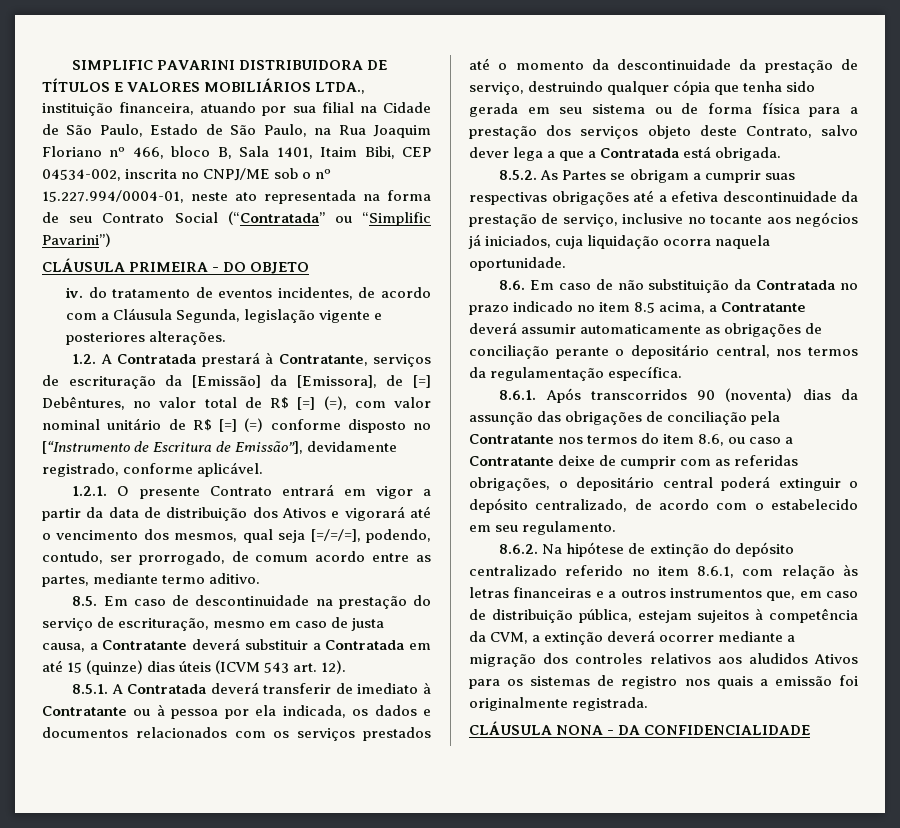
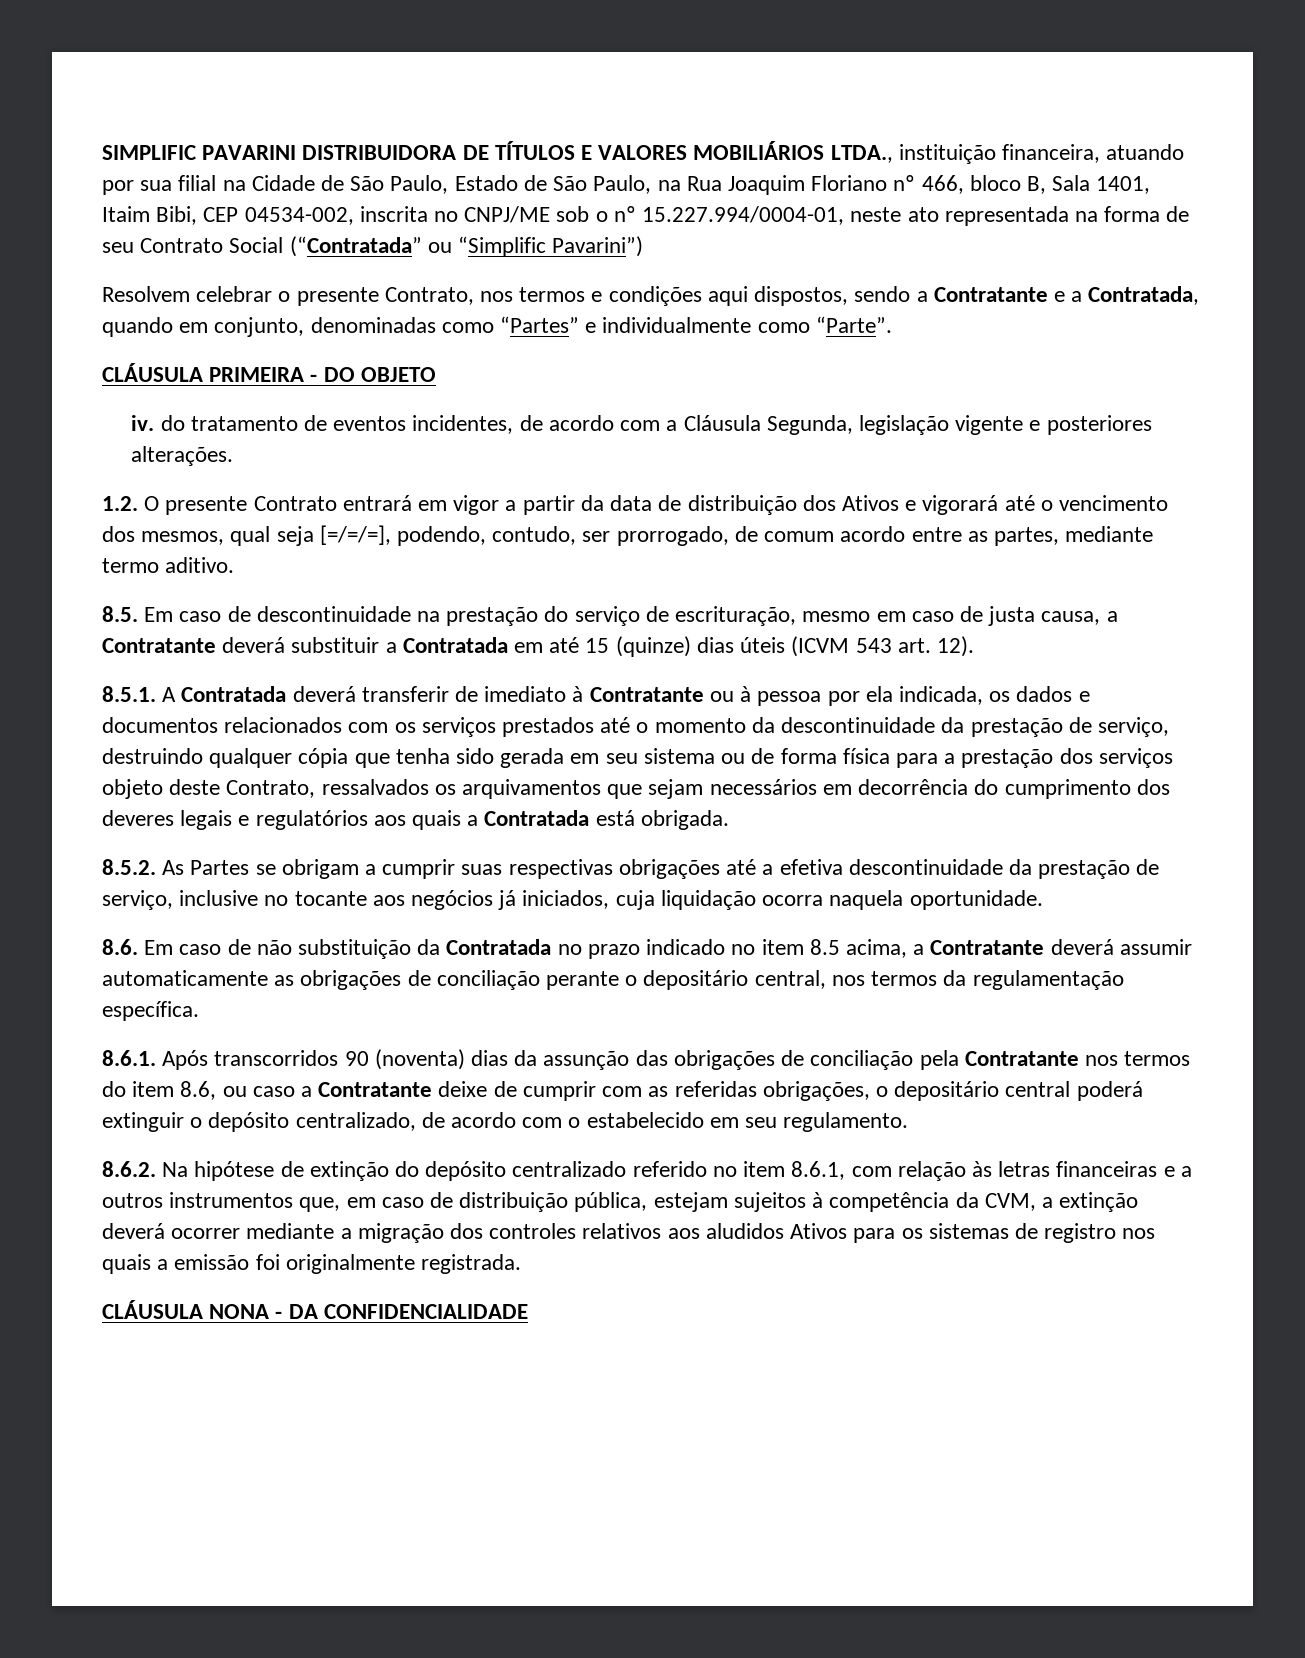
(111, 240) none -> [102,286,1200,306] [102,316,892,337] // Resolvem celebrar o presente Contrato, nos termos e condições aqui dispostos, sendo a Contratante e a Contratada, quando em conjunto, denominadas como “Partes” e individualmente como “Parte”.
[100,352,431,367] [42,375,431,389] [42,396,432,410] [42,418,431,433] [42,441,398,454] [42,462,264,477] [72,486,108,496] A Contratada prestará à Contratante, serviços de escrituração da [Emissão] da [Emissora], de [=] Debêntures, no valor total de R$ [=] (=), com valor nominal unitário de R$ [=] (=) conforme disposto no [“Instrumento de Escritura de Emissão”], devidamente registrado, conforme aplicável. // 1.2.1. -> (138, 503) none
[821,125,858,136] [469,147,585,161] salvo dever lega a que -> [321,779,1170,799] [102,810,462,830] ressalvados os arquivamentos que sejam necessários em decorrência do cumprimento dos deveres legais e regulatórios aos quais

